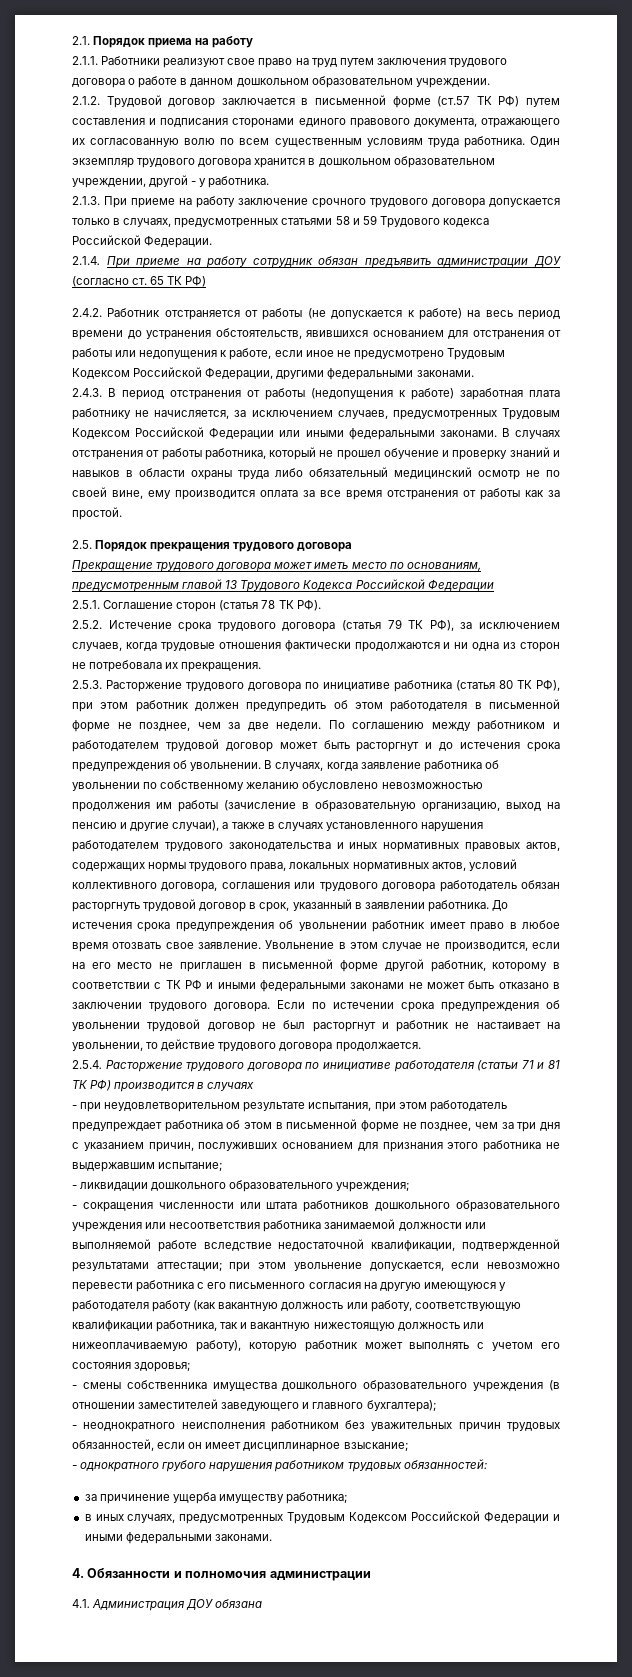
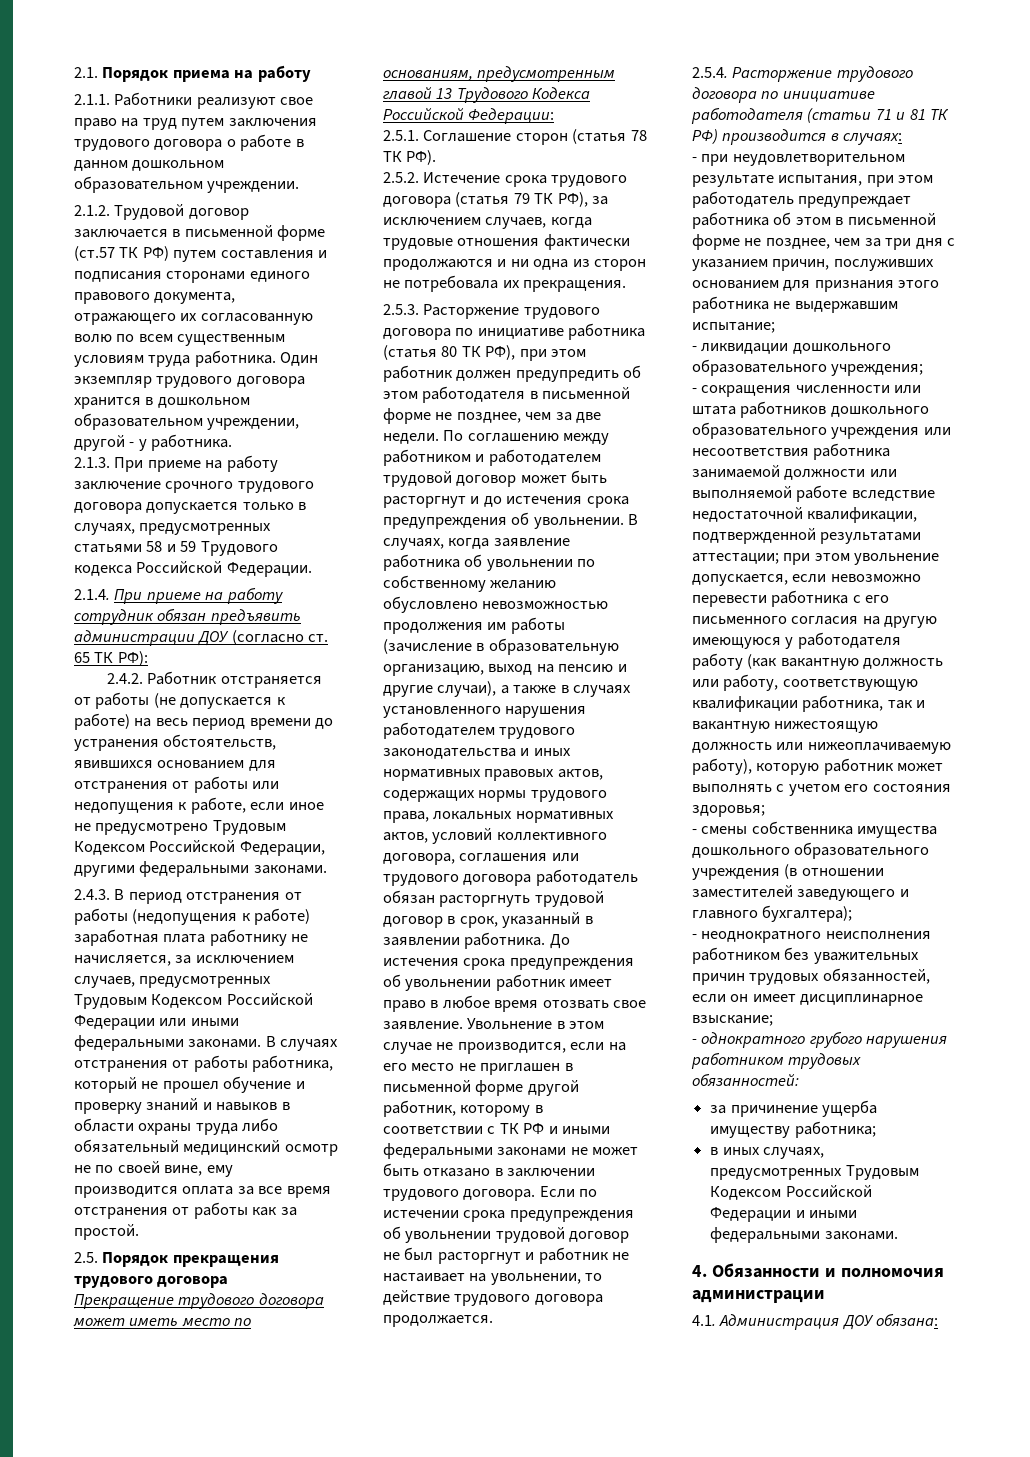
[185,276,207,287] РФ) -> [117,651,148,666] РФ):
[427,579,494,592] Федерации -> [468,108,555,124] Федерации:
[207,1082,255,1091] случаях -> [843,133,903,145] случаях:
[215,1599,263,1608] обязана -> [876,1313,939,1326] обязана:

